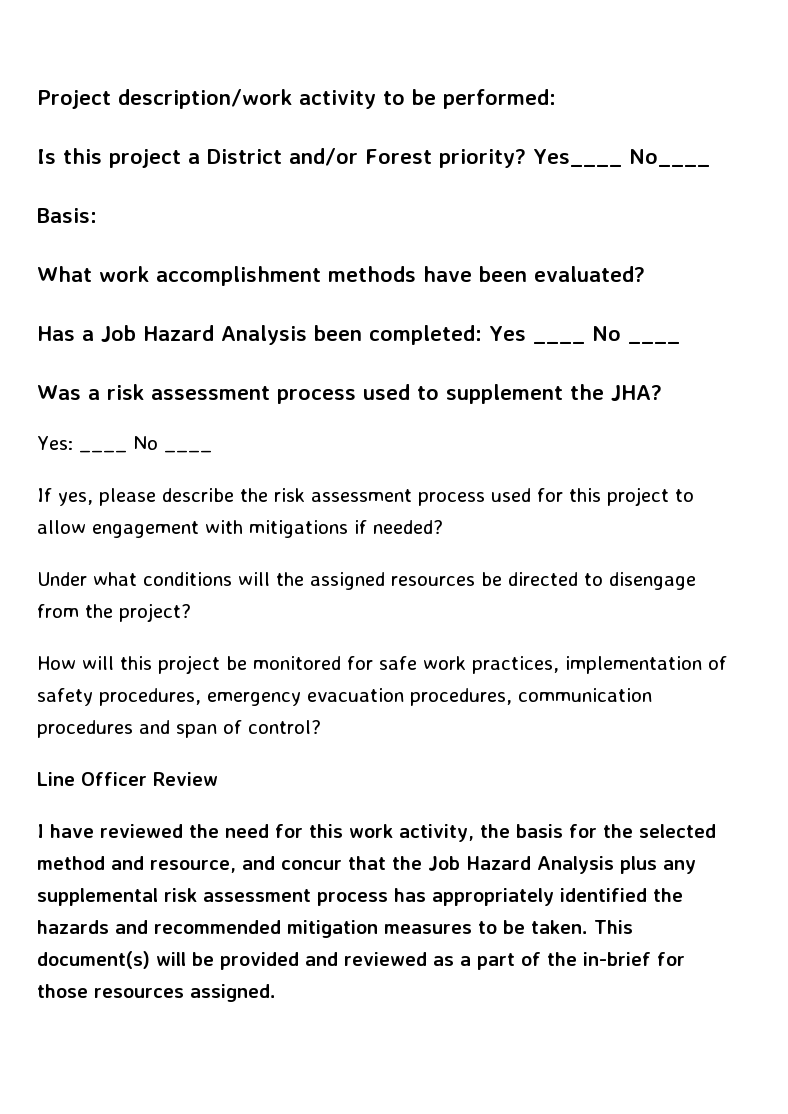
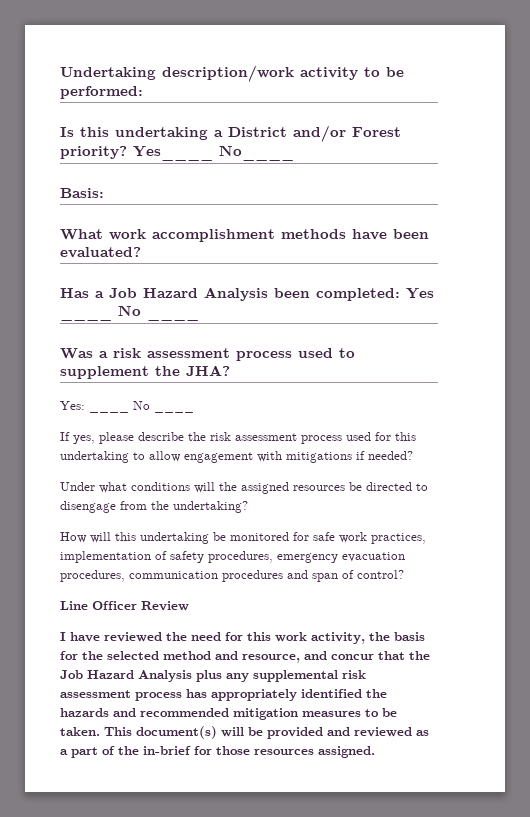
[37,90,111,109] Project -> [60,67,156,80] Undertaking
[109,149,181,168] project -> [115,127,208,140] undertaking
[607,487,669,506] project -> [60,451,129,463] undertaking
[119,603,191,622] project? -> [173,501,248,513] undertaking?
[158,655,220,674] project -> [140,532,209,544] undertaking

